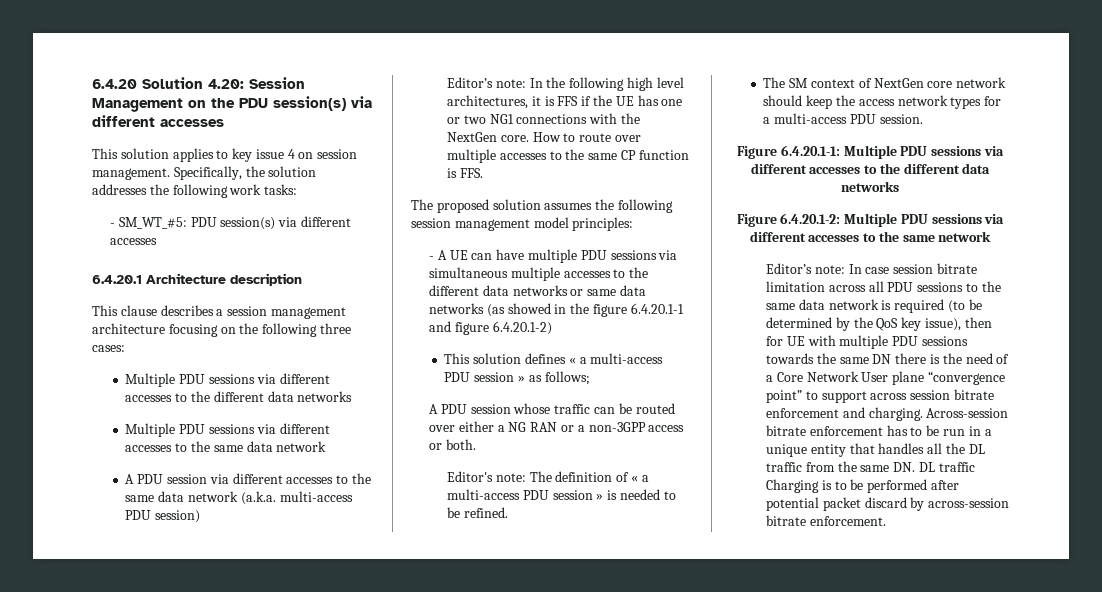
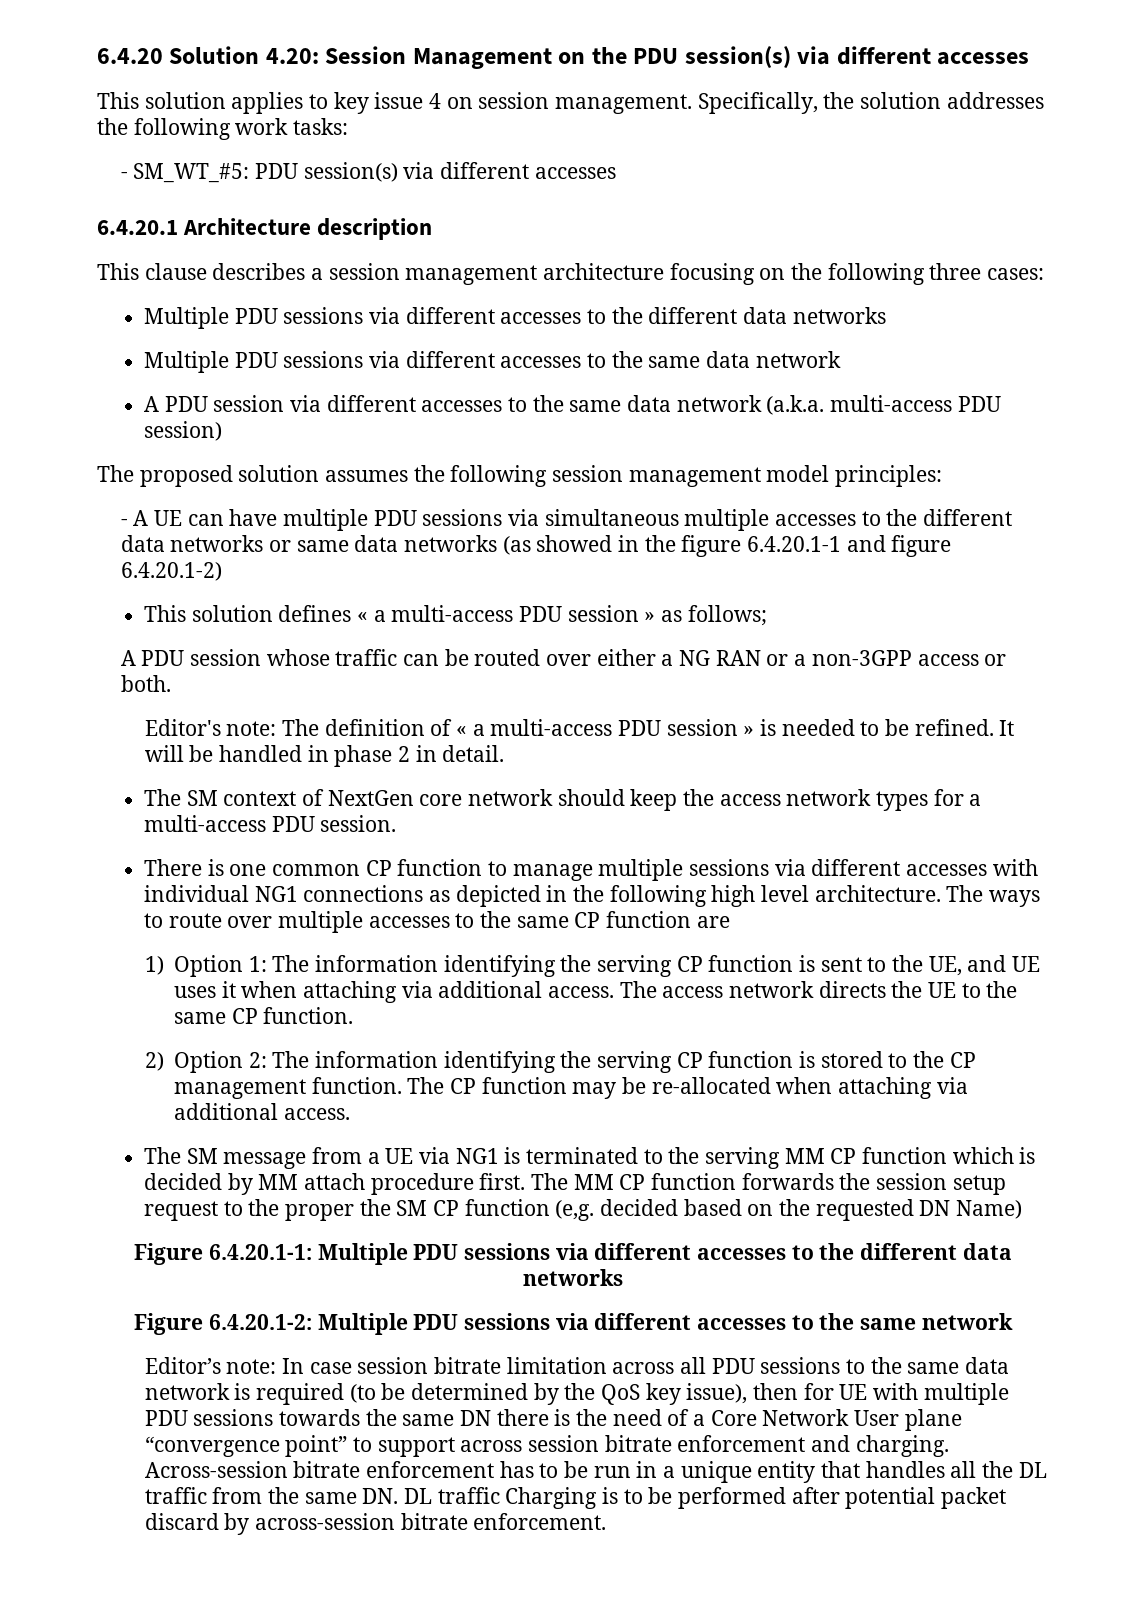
[447,77,684,91] [447,95,683,109] [447,113,641,124] [447,132,642,142] [447,149,689,163] [447,168,483,178] // Editor’s note: In the following high level architectures, it is FFS if the UE has one or two NG1 connections with the NextGen core. How to route over multiple accesses to the same CP function is FFS. -> (222, 431) none
(508, 512) none -> [999,720,1015,736] [144,745,505,767] It will be handled in phase 2 in detail.
(923, 119) none -> [143,859,1038,881] [143,885,1040,907] [143,911,730,933] [144,955,1041,977] [174,981,1018,1003] [174,1007,354,1024] [144,1051,976,1073] [174,1077,968,1099] [174,1103,350,1120] [143,1147,1036,1169] [143,1173,1006,1195] [143,1199,1022,1221] // There is one common CP function to manage multiple sessions via different accesses with individual NG1 connections as depicted in the following high level architecture. The ways to route over multiple accesses to the same CP function are // 1) Option 1: The information identifying the serving CP function is sent to the UE, and UE uses it when attaching via additional access. The access network directs the UE to the same CP function. // 2) Option 2: The information identifying the serving CP function is stored to the CP management function. The CP function may be re-allocated when attaching via additional access. // The SM message from a UE via NG1 is terminated to the serving MM CP function which is decided by MM attach procedure first. The MM CP function forwards the session setup request to the proper the SM CP function (e,g. decided based on the requested DN Name)

